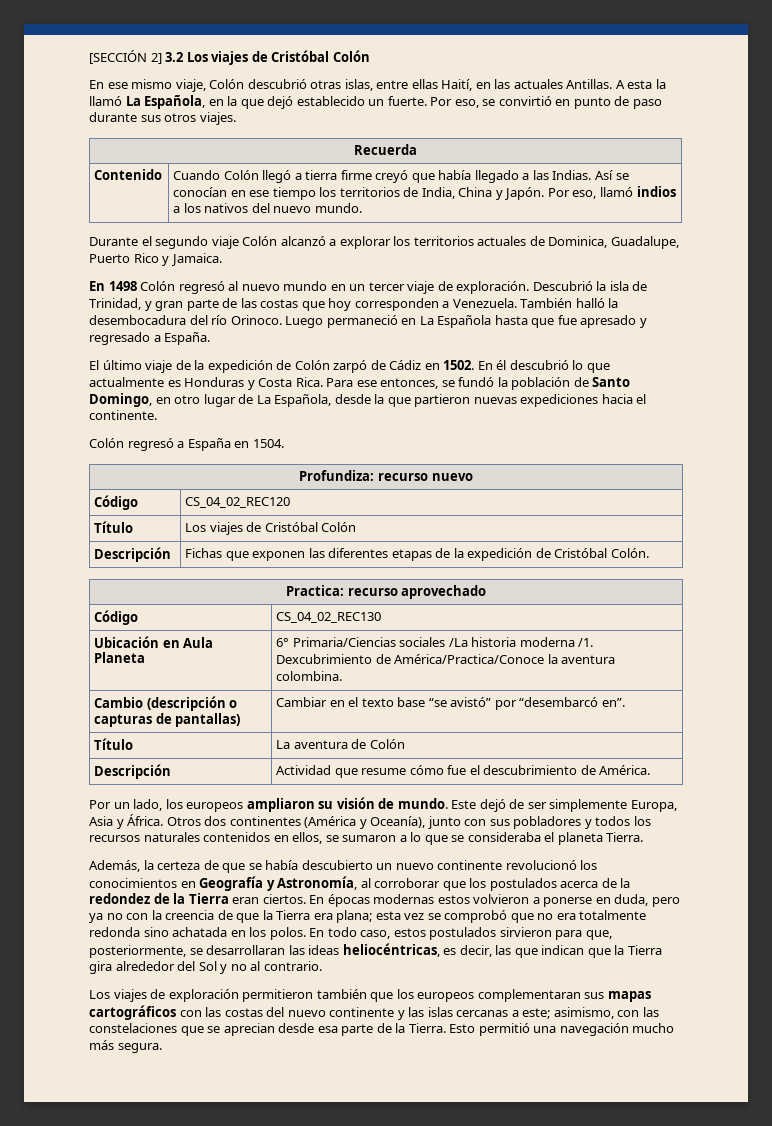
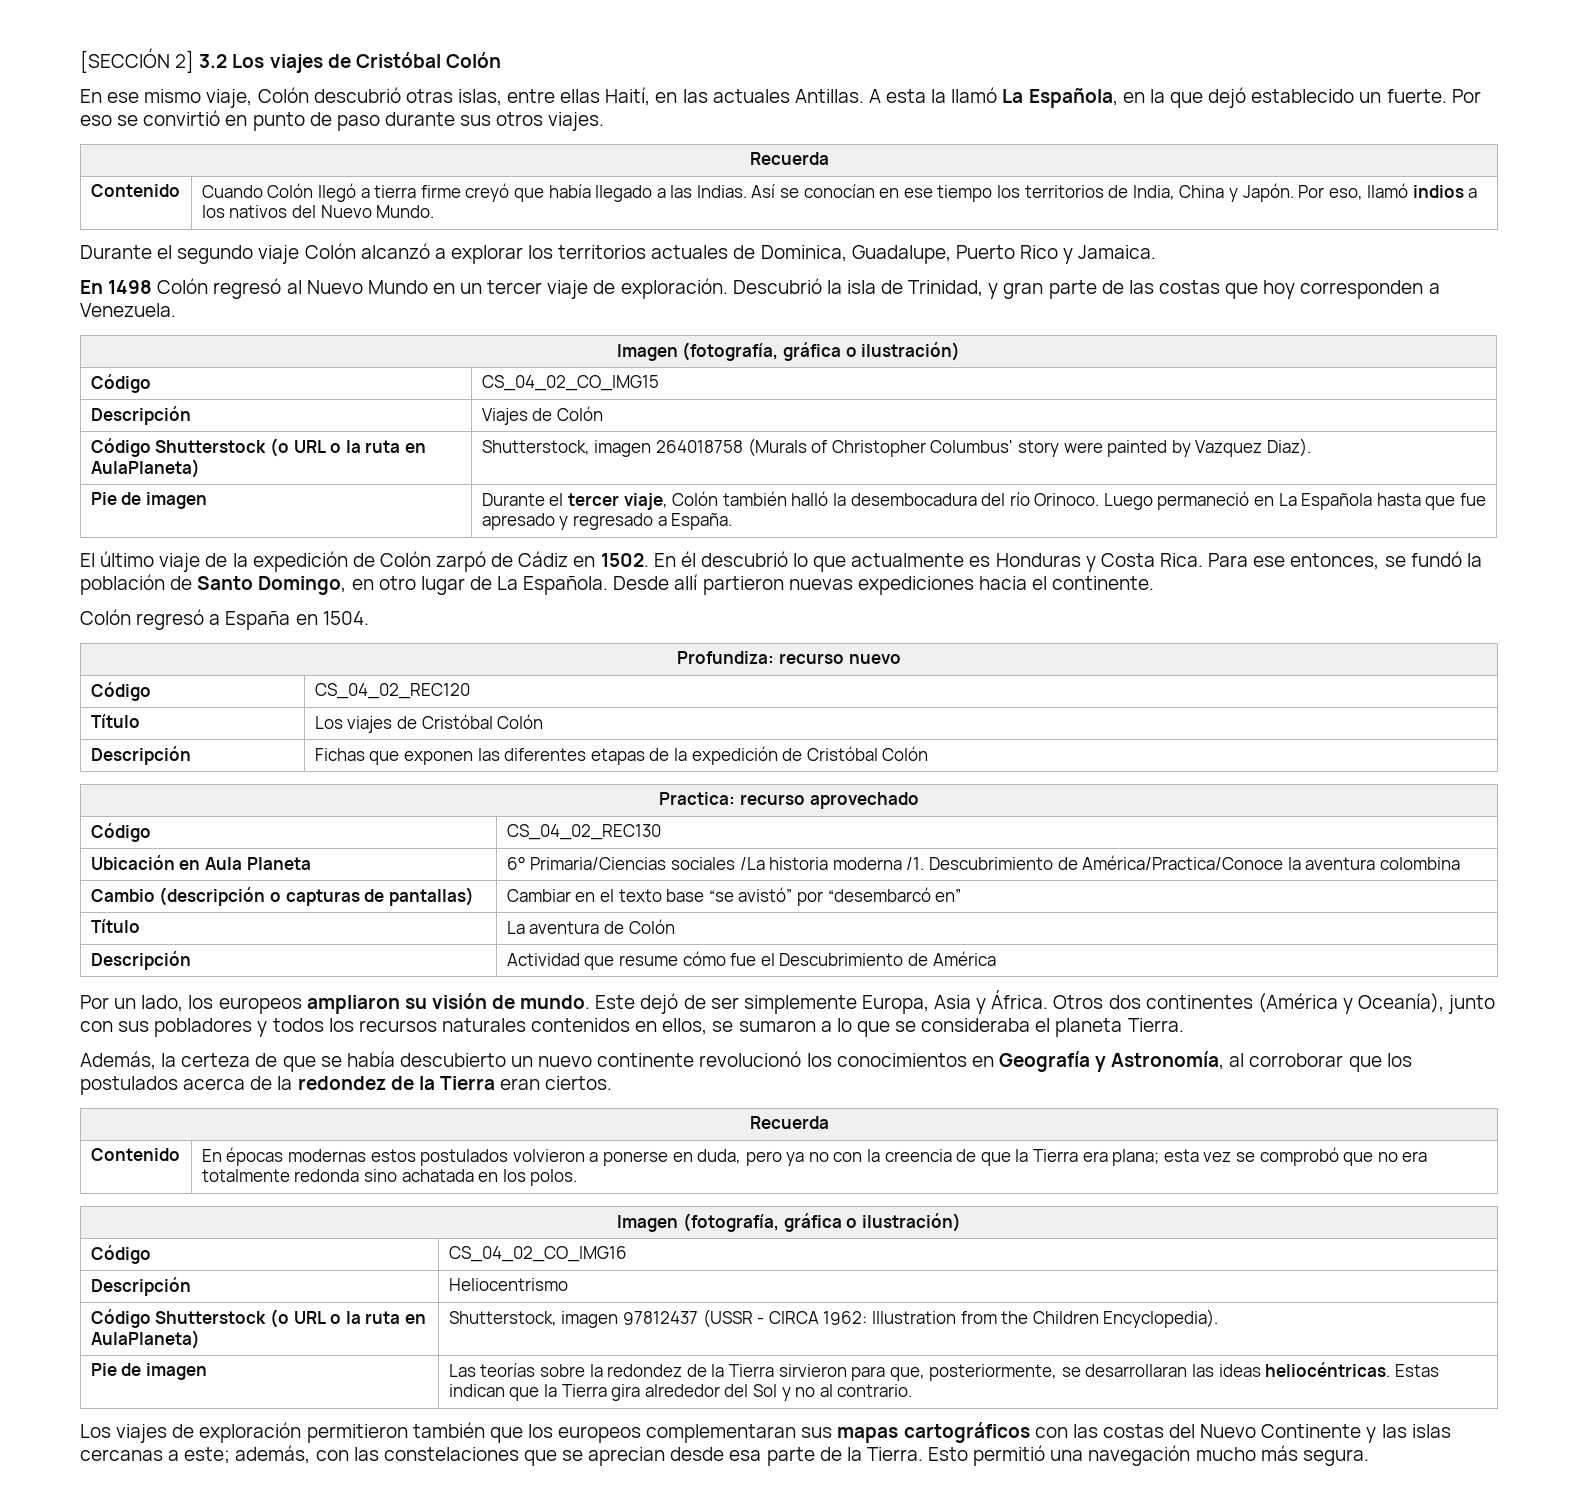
[454,99,479,108] eso, -> [80,115,112,126] eso
[273,203,362,213] nuevo mundo. -> [320,205,435,218] Nuevo Mundo.
[241,281,328,291] nuevo mundo -> [306,280,428,294] Nuevo Mundo
[520,298,573,308] También -> [616,342,961,361] [90,374,151,393] [481,375,659,391] [90,406,191,425] [481,406,603,425] [90,438,426,457] [90,459,200,478] [481,438,1311,457] [90,492,207,509] [481,491,787,510] // Imagen (fotografía, gráfica o ilustración) // Código | CS_04_02_CO_IMG15 // Descripción | Viajes de Colón // Código Shutterstock (o URL o la ruta en AulaPlaneta) | Shutterstock, imagen 264018758 (Murals of Christopher Columbus' story were painted by Vazquez Diaz). // Pie de imagen | Durante el tercer viaje, Colón también
[274,394,411,407] Española, desde la que -> [523,574,698,595] Española. Desde allí
[610,548,649,558] Colón. -> [882,746,929,761] Colón
[276,654,373,664] Dexcubrimiento -> [928,857,1053,870] Descubrimiento
[276,671,343,681] colombina. -> [1379,857,1460,870] colombina
[601,698,625,707] en”. -> [935,889,962,902] en”
[483,765,651,775] descubrimiento de América. -> [779,951,996,966] Descubrimiento de América
(306, 899) none -> [749,1116,829,1129] [90,1148,180,1161] // Recuerda // Contenido |
(470, 899) none -> [420,1149,509,1166] postulados
[309,927,497,940] En todo caso, estos postulados -> [617,1213,961,1232] [90,1245,151,1264] [448,1246,627,1262] [90,1277,191,1296] [448,1278,568,1291] [90,1309,426,1328] [90,1330,200,1349] [448,1309,1219,1328] [90,1363,207,1380] [448,1363,774,1377] // Imagen (fotografía, gráfica o ilustración) // Código | CS_04_02_CO_IMG16 // Descripción | Heliocentrismo // Código Shutterstock (o URL o la ruta en AulaPlaneta) | Shutterstock, imagen 97812437 (USSR - CIRCA 1962: Illustration from the Children Encyclopedia). // Pie de imagen | Las teorías sobre la redondez de la Tierra
[342,943,538,958] heliocéntricas, es decir, las que -> [1265,1362,1439,1377] heliocéntricas. Estas
[287,1007,395,1017] nuevo continente -> [1200,1424,1362,1438] Nuevo Continente
[553,1007,614,1019] asimismo, -> [235,1445,311,1464] además,

